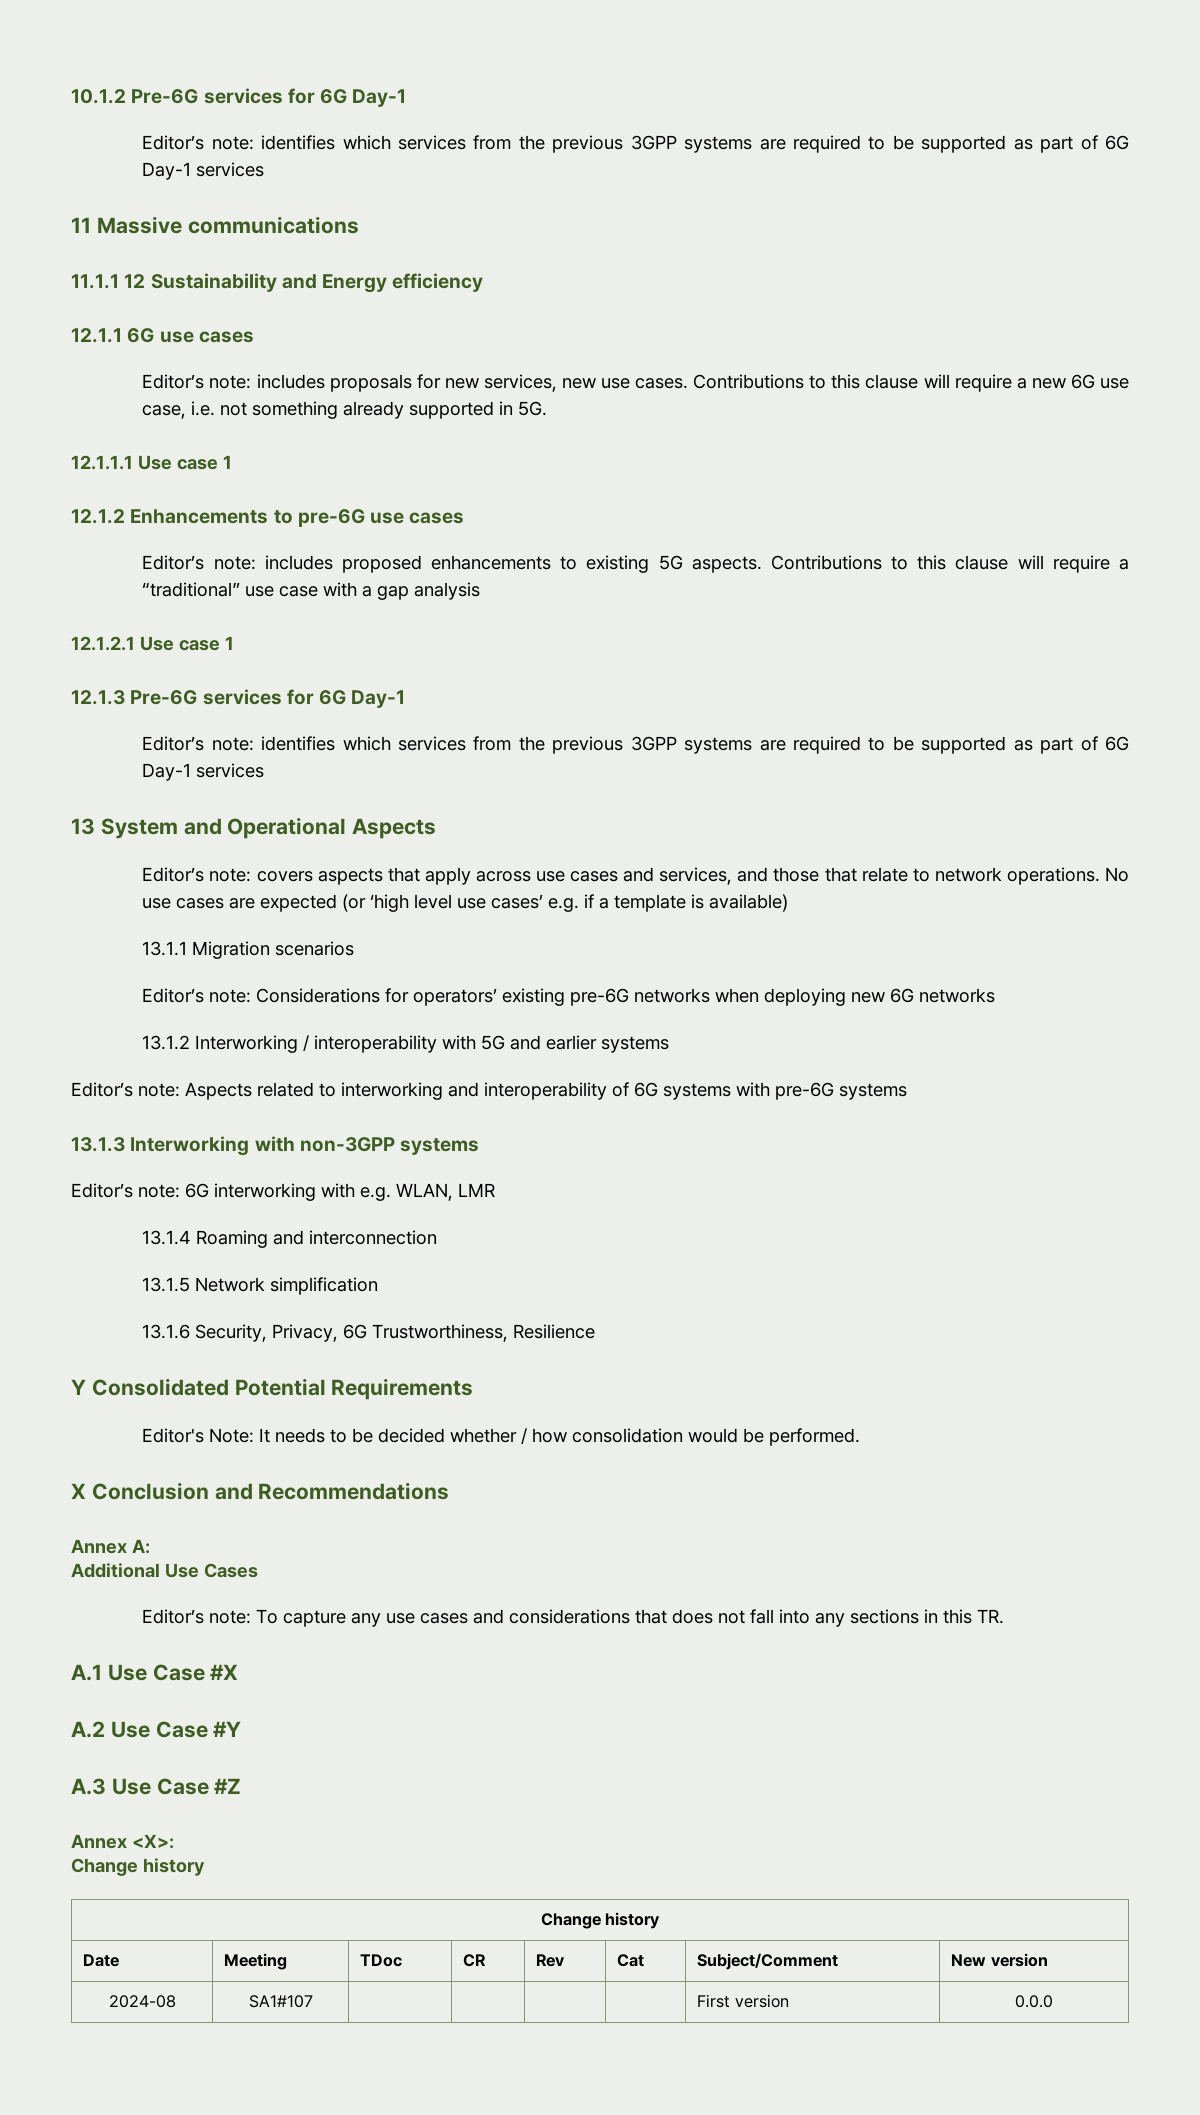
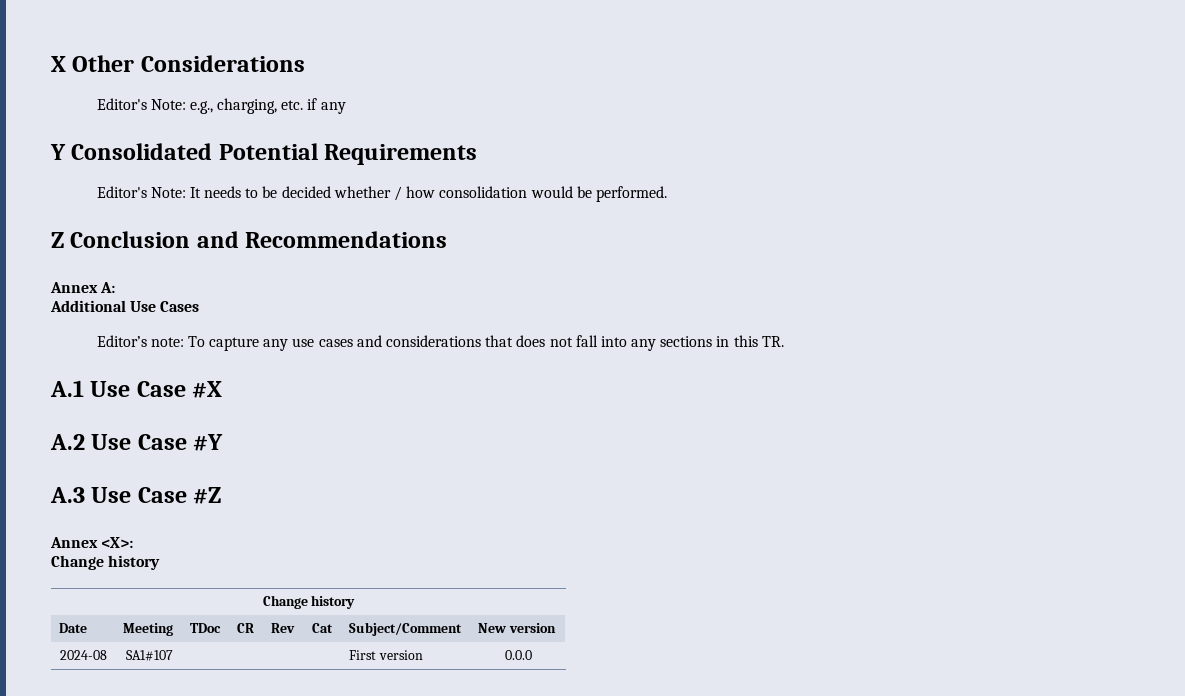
[71,88,407,107] [142,135,1129,153] [142,162,265,180] [71,216,359,234] [71,273,484,293] [71,328,254,343] [142,374,1129,392] [142,401,548,419] [71,455,232,470] [71,509,465,527] [142,555,1129,573] [142,582,481,600] [71,636,234,651] [71,689,406,708] [142,736,1129,754] [142,763,265,781] [71,817,437,839] [142,867,1130,885] [142,894,789,912] [142,941,355,959] [142,988,996,1006] [142,1035,670,1053] [71,1082,907,1100] [71,1136,480,1156] [71,1183,495,1201] [142,1230,438,1248] [142,1277,379,1295] [142,1324,596,1342] 10.1.2 Pre-6G services for 6G Day-1 // Editor’s note: identifies which services from the previous 3GPP systems are required to be supported as part of 6G Day-1 services // 11 Massive communications // 11.1.1 12 Sustainability and Energy efficiency // 12.1.1 6G use cases // Editor’s note: includes proposals for new services, new use cases. Contributions to this clause will require a new 6G use case, i.e. not something already supported in 5G. // 12.1.1.1 Use case 1 // 12.1.2 Enhancements to pre-6G use cases // Editor’s note: includes proposed enhancements to existing 5G aspects. Contributions to this clause will require a “traditional” use case with a gap analysis // 12.1.2.1 Use case 1 // 12.1.3 Pre-6G services for 6G Day-1 // Editor’s note: identifies which services from the previous 3GPP systems are required to be supported as part of 6G Day-1 services // 13 System and Operational Aspects // Editor’s note: covers aspects that apply across use cases and services, and those that relate to network operations. No use cases are expected (or ‘high level use cases’ e.g. if a template is available) // 13.1.1 Migration scenarios // Editor’s note: Considerations for operators’ existing pre-6G networks when deploying new 6G networks // 13.1.2 Interworking / interoperability with 5G and earlier systems // Editor’s note: Aspects related to interworking and interoperability of 6G systems with pre-6G systems // 13.1.3 Interworking with non-3GPP systems // Editor’s note: 6G interworking with e.g. WLAN, LMR // 13.1.4 Roaming and interconnection // 13.1.5 Network simplification // 13.1.6 Security, Privacy, 6G Trustworthiness, Resilience -> [51,55,305,72] [96,98,346,114] X Other Considerations // Editor's Note: e.g., charging, etc. if any
[71,1483,86,1499] X -> [51,232,64,248] Z

